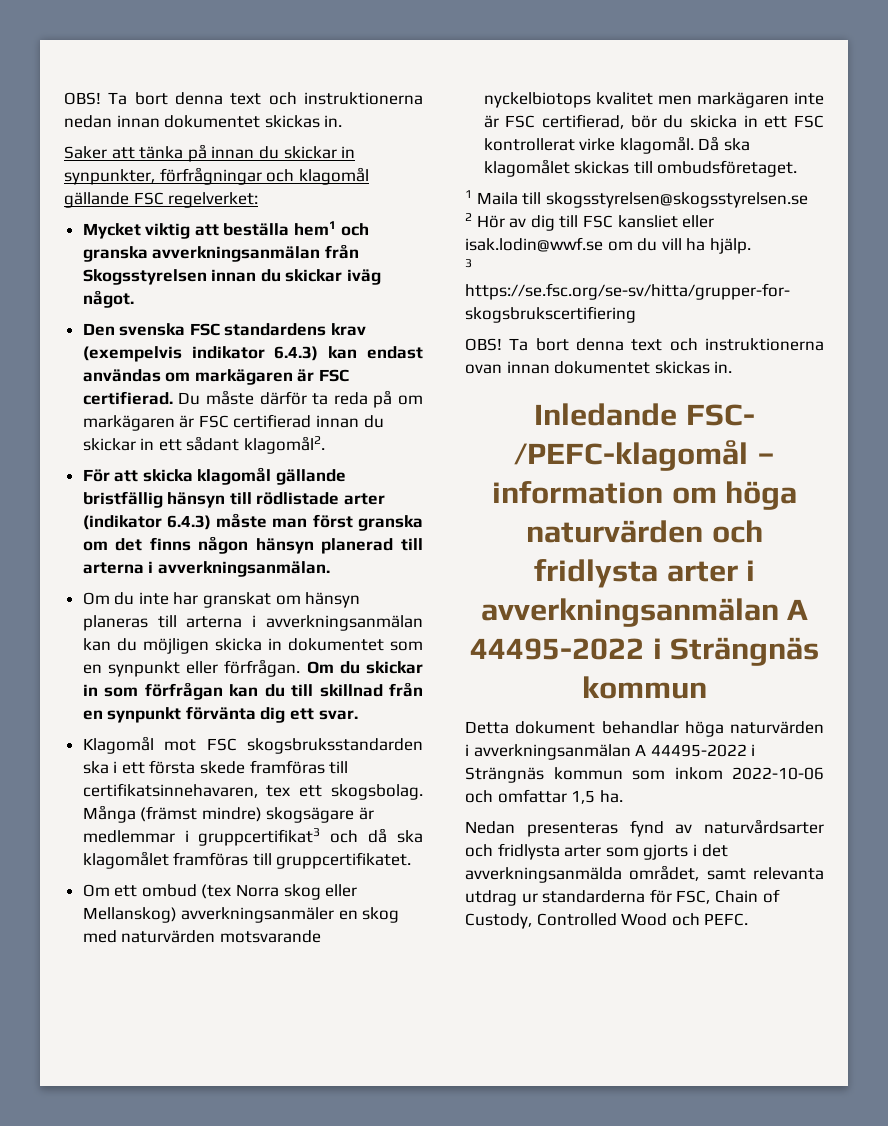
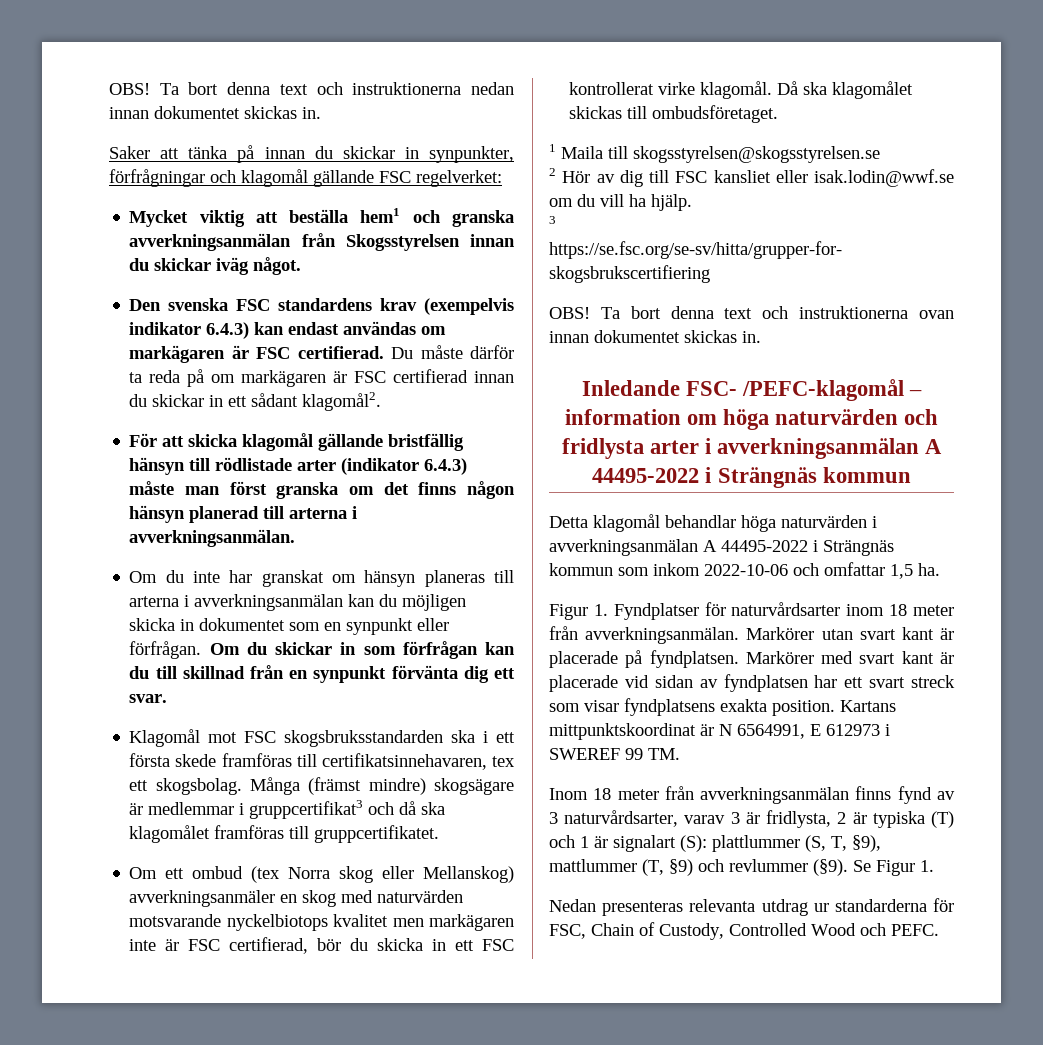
[515,721,596,734] dokument -> [593,514,660,532] klagomål
[465,819,824,837] [465,843,728,860] [465,865,746,883] Nedan presenteras fynd av naturvårdsarter och fridlysta arter som gjorts i det avverkningsanmälda området, samt -> [549,602,954,620] [549,626,954,644] [549,650,954,668] [549,674,955,692] [549,698,896,716] [549,723,890,740] [549,748,680,760] [549,786,955,804] [549,810,954,828] [549,835,881,852] [549,859,934,876] [549,899,684,916] Figur 1. Fyndplatser för naturvårdsarter inom 18 meter från avverkningsanmälan. Markörer utan svart kant är placerade på fyndplatsen. Markörer med svart kant är placerade vid sidan av fyndplatsen har ett svart streck som visar fyndplatsens exakta position. Kartans mittpunktskoordinat är N 6564991, E 612973 i SWEREF 99 TM. // Inom 18 meter från avverkningsanmälan finns fynd av 3 naturvårdsarter, varav 3 är fridlysta, 2 är typiska (T) och 1 är signalart (S): plattlummer (S, T, §9), mattlummer (T, §9) och revlummer (§9). Se Figur 1. // Nedan presenteras

